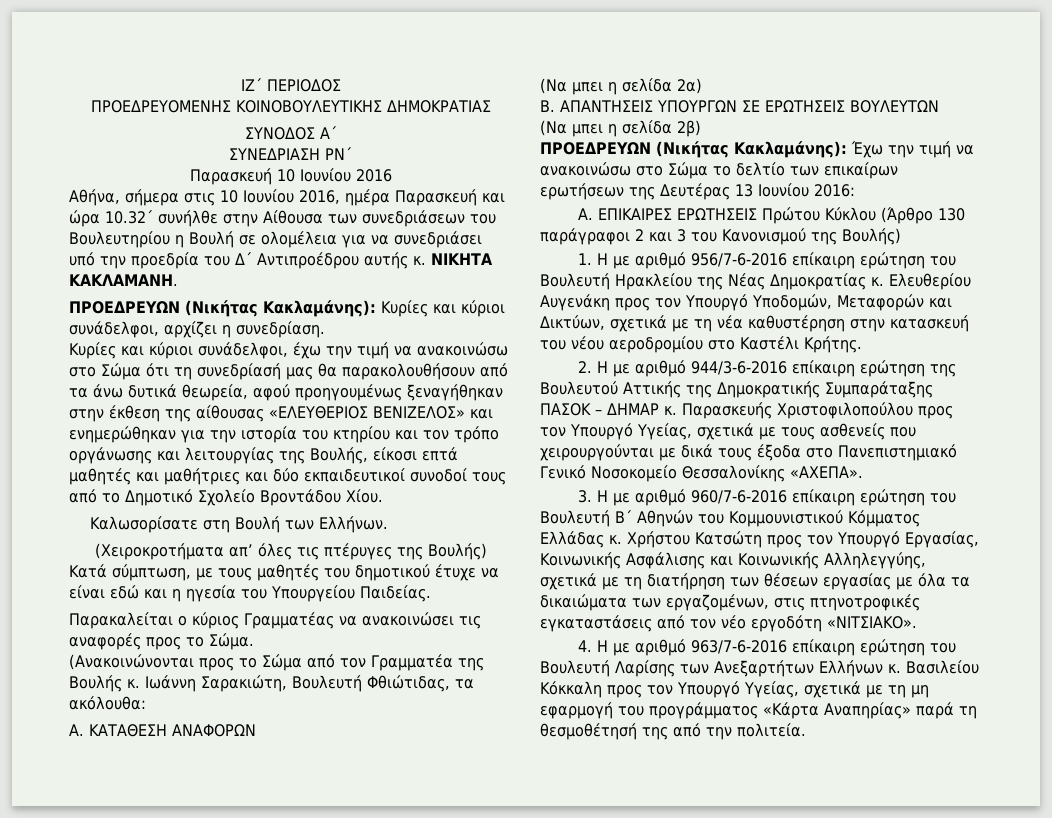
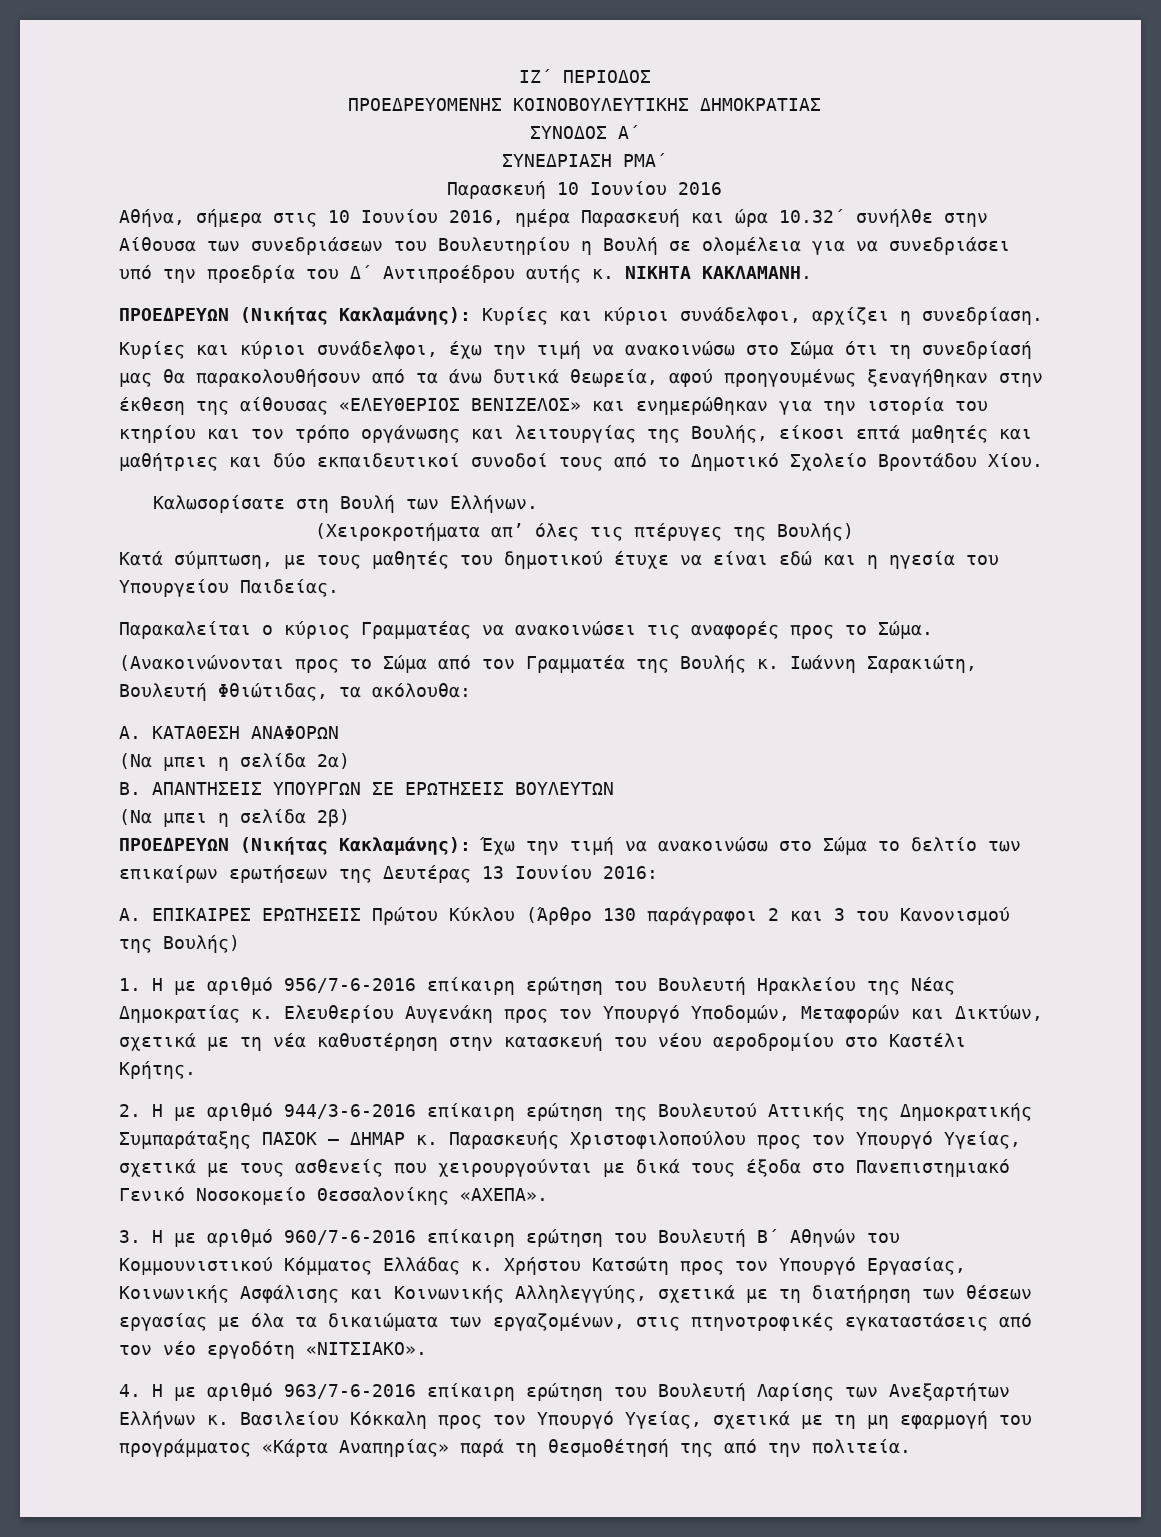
[325,147,352,160] ΡΝ΄ -> [623,153,667,167] ΡΜΑ΄

